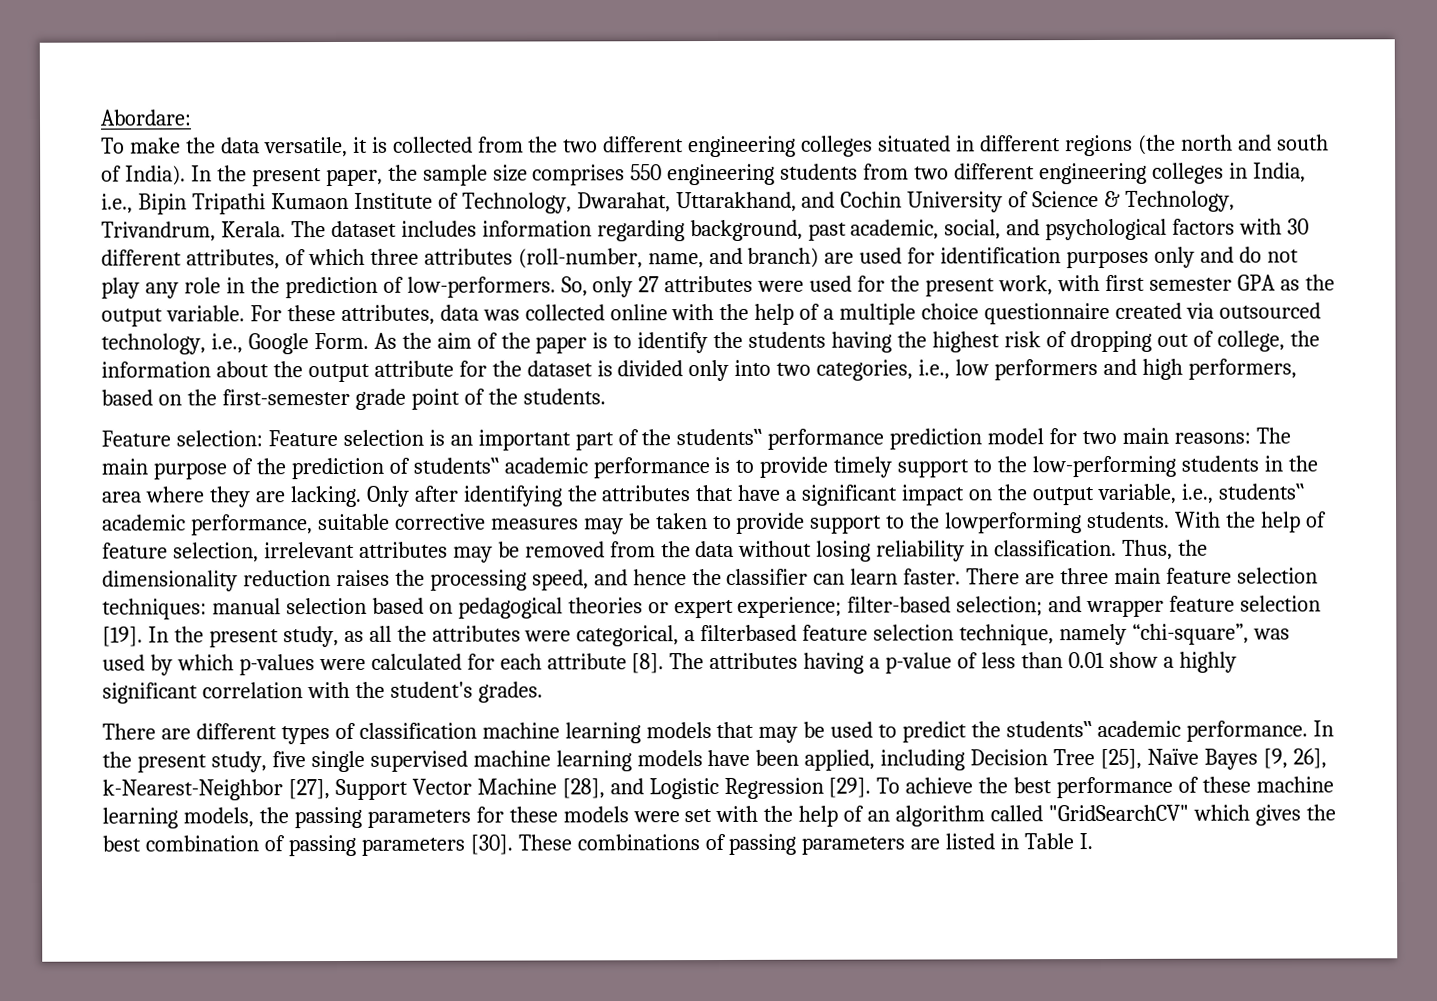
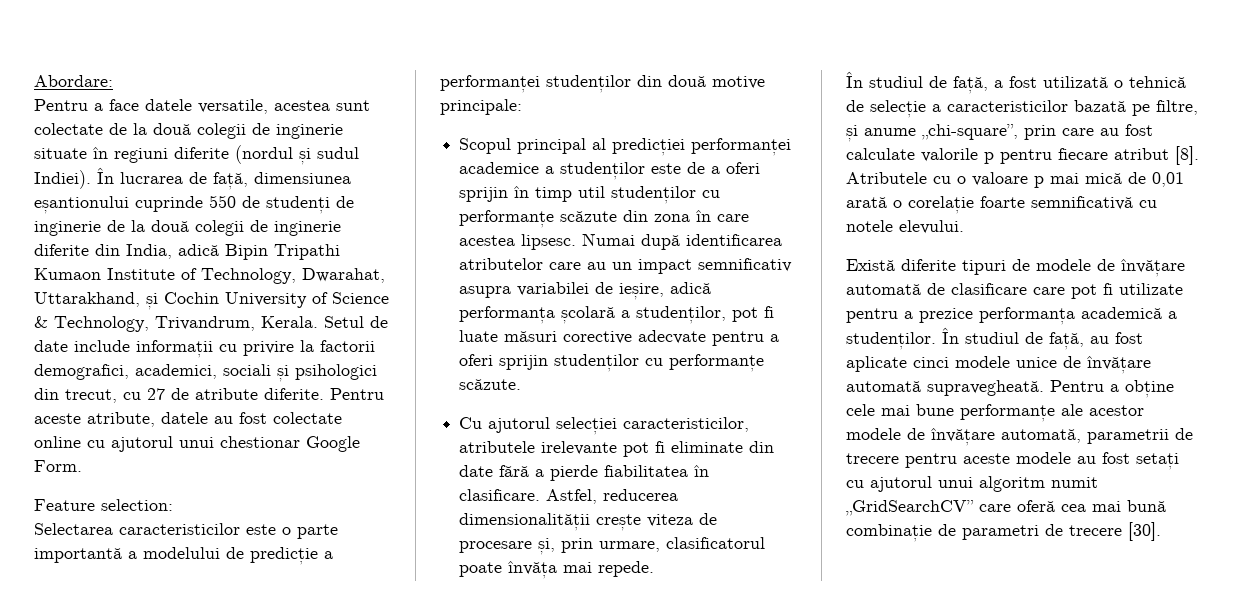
[101,134,1329,158] [101,162,1306,187] [101,193,133,214] To make the data versatile, it is collected from the two different engineering colleges situated in different regions (the north and south of India). In the present paper, the sample size comprises 550 engineering students from two different engineering colleges in India, i.e., -> [34,99,370,114] [34,123,343,139] [34,145,359,165] [34,167,351,190] [34,195,354,214] [34,220,341,236] [34,244,219,259] Pentru a face datele versatile, acestea sunt colectate de la două colegii de inginerie situate în regiuni diferite (nordul și sudul Indiei). În lucrarea de față, dimensiunea eșantionului cuprinde 550 de studenți de inginerie de la două colegii de inginerie diferite din India, adică
[801,191,836,208] and -> [146,293,158,310] și
[290,218,1310,242] [101,246,1299,270] [101,274,1335,299] [101,302,1321,327] [101,330,1320,355] [101,358,1297,383] [101,388,606,410] [101,427,1291,451] [101,455,1318,480] [101,483,1304,508] [102,511,1327,536] [102,539,1209,563] [102,567,1318,592] [102,595,1322,620] [102,623,1290,648] [102,651,1237,676] [102,681,543,704] [102,720,1334,745] [102,748,1327,773] [102,776,1334,801] [102,804,1336,829] [102,833,1094,857] The dataset includes information regarding background, past academic, social, and psychological factors with 30 different attributes, of which three attributes (roll-number, name, and branch) are used for identification purposes only and do not play any role in the prediction of low-performers. So, only 27 attributes were used for the present work, with first semester GPA as the output variable. For these attributes, data was collected online with the help of a multiple choice questionnaire created via outsourced technology, i.e., Google Form. As the aim of the paper is to identify the students having the highest risk of dropping out of college, the information about the output attribute for the dataset is divided only into two categories, i.e., low performers and high performers, based on the first-semester grade point of the students. // Feature selection: Feature selection is an important part of the students‟ performance prediction model for two main reasons: The main purpose of the prediction of students‟ academic performance is to provide timely support to the low-performing students in the area where they are lacking. Only after identifying the attributes that have a significant impact on the output variable, i.e., students‟ academic performance, suitable corrective measures may be taken to provide support to the lowperforming students. With the help of feature selection, irrelevant attributes may be removed from the data without losing reliability in classification. Thus, the dimensionality reduction raises the processing speed, and hence the classifier can learn faster. There are three main feature selection techniques: manual selection based on pedagogical theories or expert experience; filter-based selection; and wrapper feature selection [19]. In the present study, as all the attributes were categorical, a filterbased feature selection technique, namely “chi-square”, was used by which p-values were calculated for each attribute [8]. The attributes having a p-value of less than 0.01 show a highly significant correlation with the student's grades. // There are different types of classification machine learning models that may be used to predict the students‟ academic performance. In the present study, five single supervised machine learning models have been applied, including Decision Tree [25], Naïve Bayes [9, 26], k-Nearest-Neighbor [27], Support Vector Machine [28], and Logistic Regression [29]. To achieve the best performance of these machine learning models, the passing parameters for these models were set with the help of an algorithm called "GridSearchCV" which gives the best combination of passing parameters [30]. These combinations of passing parameters are listed in Table I. -> [324,316,388,328] [34,340,375,358] [34,364,377,382] [34,388,384,403] [34,412,342,427] [34,436,360,452] [34,460,82,472] [34,499,173,511] [34,523,338,539] [34,547,333,565] [440,75,765,93] [440,99,522,115] [459,138,792,156] [459,162,761,180] [459,186,721,204] [459,210,750,228] [459,233,783,250] [459,258,793,274] [459,282,712,300] [459,306,775,324] [459,330,780,346] [459,354,765,372] [459,379,522,390] [459,417,750,435] [459,441,775,457] [459,465,710,481] [459,489,679,504] [459,513,718,531] [459,537,766,555] [459,561,655,579] [846,71,1186,94] [846,100,1198,118] [846,124,1153,142] [846,146,1199,165] [846,172,1184,188] [846,196,1157,214] [846,220,964,234] [846,259,1185,277] [846,283,1183,299] [846,307,1177,325] [846,327,1143,350] [846,356,1151,374] [846,380,1174,398] [846,404,1144,422] [846,428,1193,446] [846,452,1179,470] [846,476,1098,492] [846,500,1166,516] [846,522,1161,542] Setul de date include informații cu privire la factorii demografici, academici, sociali și psihologici din trecut, cu 27 de atribute diferite. Pentru aceste atribute, datele au fost colectate online cu ajutorul unui chestionar Google Form. // Feature selection: // Selectarea caracteristicilor este o parte importantă a modelului de predicție a performanței studenților din două motive principale: // Scopul principal al predicției performanței academice a studenților este de a oferi sprijin în timp util studenților cu performanțe scăzute din zona în care acestea lipsesc. Numai după identificarea atributelor care au un impact semnificativ asupra variabilei de ieșire, adică performanța școlară a studenților, pot fi luate măsuri corective adecvate pentru a oferi sprijin studenților cu performanțe scăzute. // Cu ajutorul selecției caracteristicilor, atributele irelevante pot fi eliminate din date fără a pierde fiabilitatea în clasificare. Astfel, reducerea dimensionalității crește viteza de procesare și, prin urmare, clasificatorul poate învăța mai repede. // În studiul de față, a fost utilizată o tehnică de selecție a caracteristicilor bazată pe filtre, și anume „chi-square”, prin care au fost calculate valorile p pentru fiecare atribut [8]. Atributele cu o valoare p mai mică de 0,01 arată o corelație foarte semnificativă cu notele elevului. // Există diferite tipuri de modele de învățare automată de clasificare care pot fi utilizate pentru a prezice performanța academică a studenților. În studiul de față, au fost aplicate cinci modele unice de învățare automată supravegheată. Pentru a obține cele mai bune performanțe ale acestor modele de învățare automată, parametrii de trecere pentru aceste modele au fost setați cu ajutorul unui algoritm numit „GridSearchCV” care oferă cea mai bună combinație de parametri de trecere [30].

